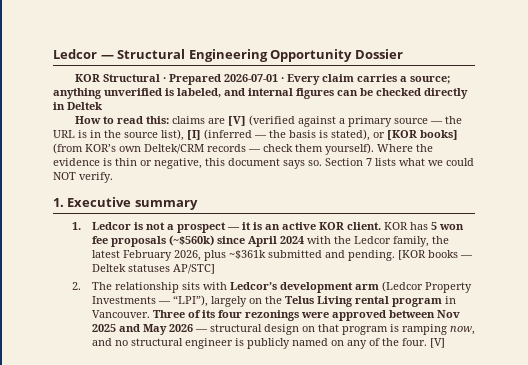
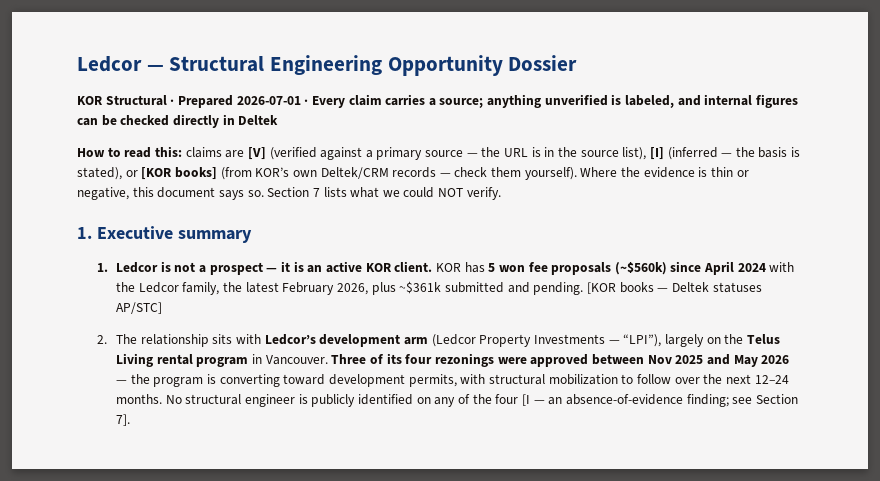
[209,324,475,335] [91,338,128,346] structural design on that program is ramping now, and no -> [130,374,789,387] [116,394,182,404] the program is converting toward development permits, with structural mobilization to follow over the next 12–24 months. No
[291,338,328,346] named -> [358,394,414,405] identified
[401,338,445,348] four. [V] -> [495,394,798,407] [116,414,131,426] four [I — an absence-of-evidence finding; see Section 7].

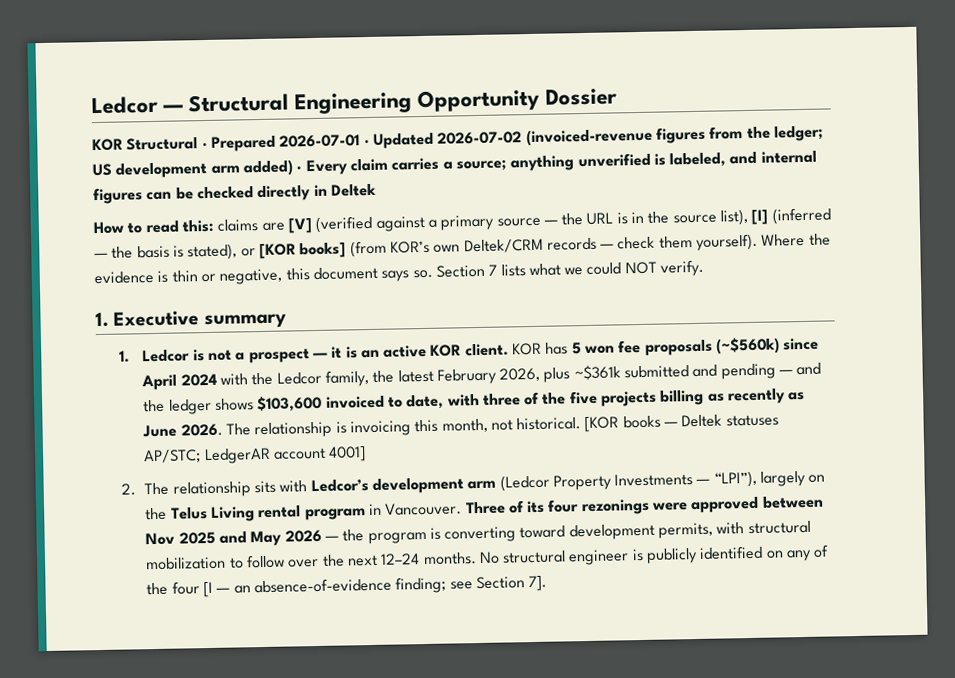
(309, 102) none -> [372,125,824,149] [92,159,303,179] Updated 2026-07-02 (invoiced-revenue figures from the ledger; US development arm added) ·
[533,282,584,295] pending. -> [720,362,822,380] [143,388,806,415] [142,417,582,439] pending — and the ledger shows $103,600 invoiced to date, with three of the five projects billing as recently as June 2026. The relationship is invoicing this month, not historical.
[116,302,163,314] AP/STC] -> [143,446,367,465] AP/STC; LedgerAR account 4001]

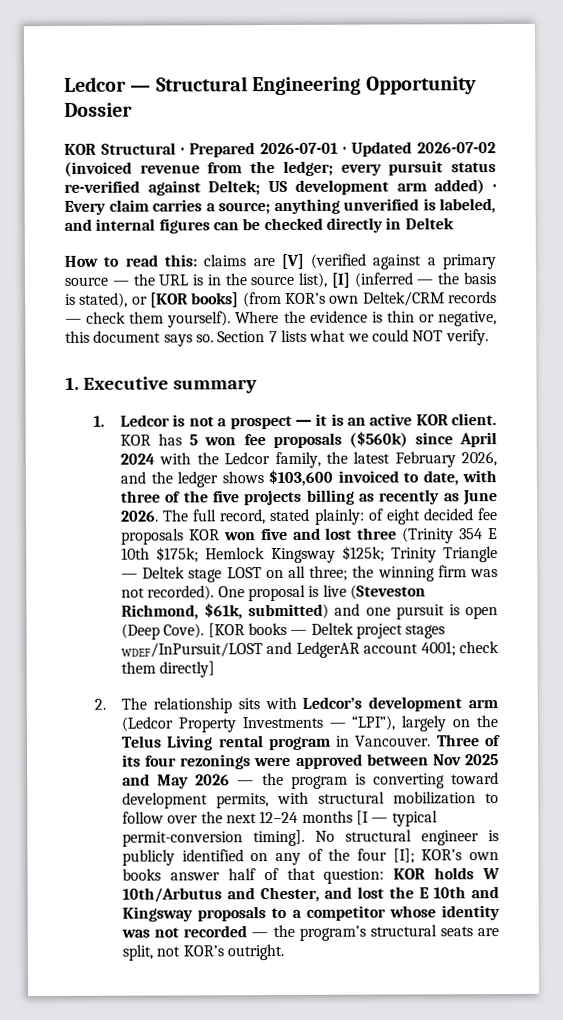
[525,126,706,147] (invoiced-revenue figures -> [64,161,200,177] (invoiced revenue
(824, 133) none -> [340,160,497,176] [64,180,261,196] every pursuit status re-verified against Deltek;
[716,336,781,355] (~$560k) -> [348,431,408,448] ($560k)
[543,363,794,383] plus ~$361k submitted and pending — -> (498, 459) none
[254,414,779,439] [143,446,367,465] relationship is invoicing this month, not historical. [KOR books — Deltek statuses AP/STC; LedgerAR account 4001] -> [192,508,499,525] [121,527,499,545] [121,545,499,564] [121,565,498,583] [121,584,426,602] [121,603,499,620] [121,622,446,640] [121,641,500,658] [121,661,216,678] full record, stated plainly: of eight decided fee proposals KOR won five and lost three (Trinity 354 E 10th $175k; Hemlock Kingsway $125k; Trinity Triangle — Deltek stage LOST on all three; the winning firm was not recorded). One proposal is live (Steveston Richmond, $61k, submitted) and one pursuit is open (Deep Cove). [KOR books — Deltek project stages WDEF/InPursuit/LOST and LedgerAR account 4001; check them directly]
[422,552,477,566] months. -> [301,810,438,827] [122,829,306,847] months [I — typical permit-conversion timing].
[202,575,548,598] [I — an absence-of-evidence finding; see Section 7]. -> [392,848,500,864] [122,867,501,884] [122,886,500,903] [122,905,501,922] [121,924,500,941] [122,943,285,961] [I]; KOR’s own books answer half of that question: KOR holds W 10th/Arbutus and Chester, and lost the E 10th and Kingsway proposals to a competitor whose identity was not recorded — the program’s structural seats are split, not KOR’s outright.

